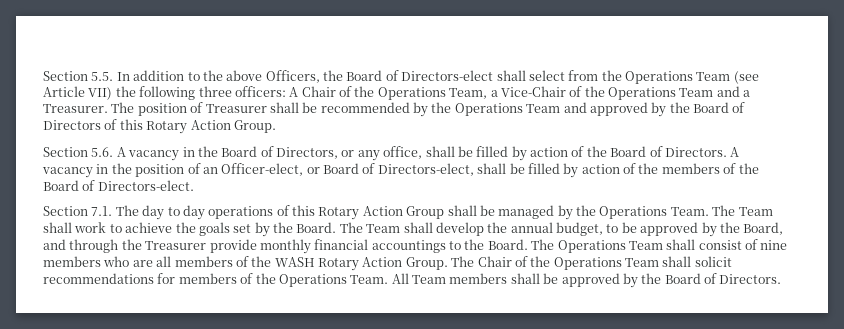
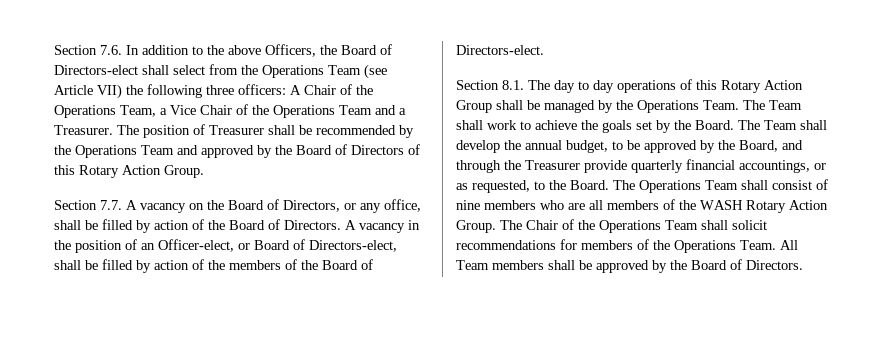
[43,71,114,81] Section 5.5. -> [54,45,122,55] Section 7.6.
[500,86,566,97] Vice-Chair -> [170,105,232,115] Vice Chair
[91,147,195,161] 5.6. A vacancy in -> [100,200,204,213] 7.7. A vacancy on
[91,206,113,216] 7.1. -> [502,80,524,90] 8.1.
[259,239,446,254] monthly financial accountings -> [631,159,826,173] [456,180,530,193] quarterly financial accountings, or as requested,

